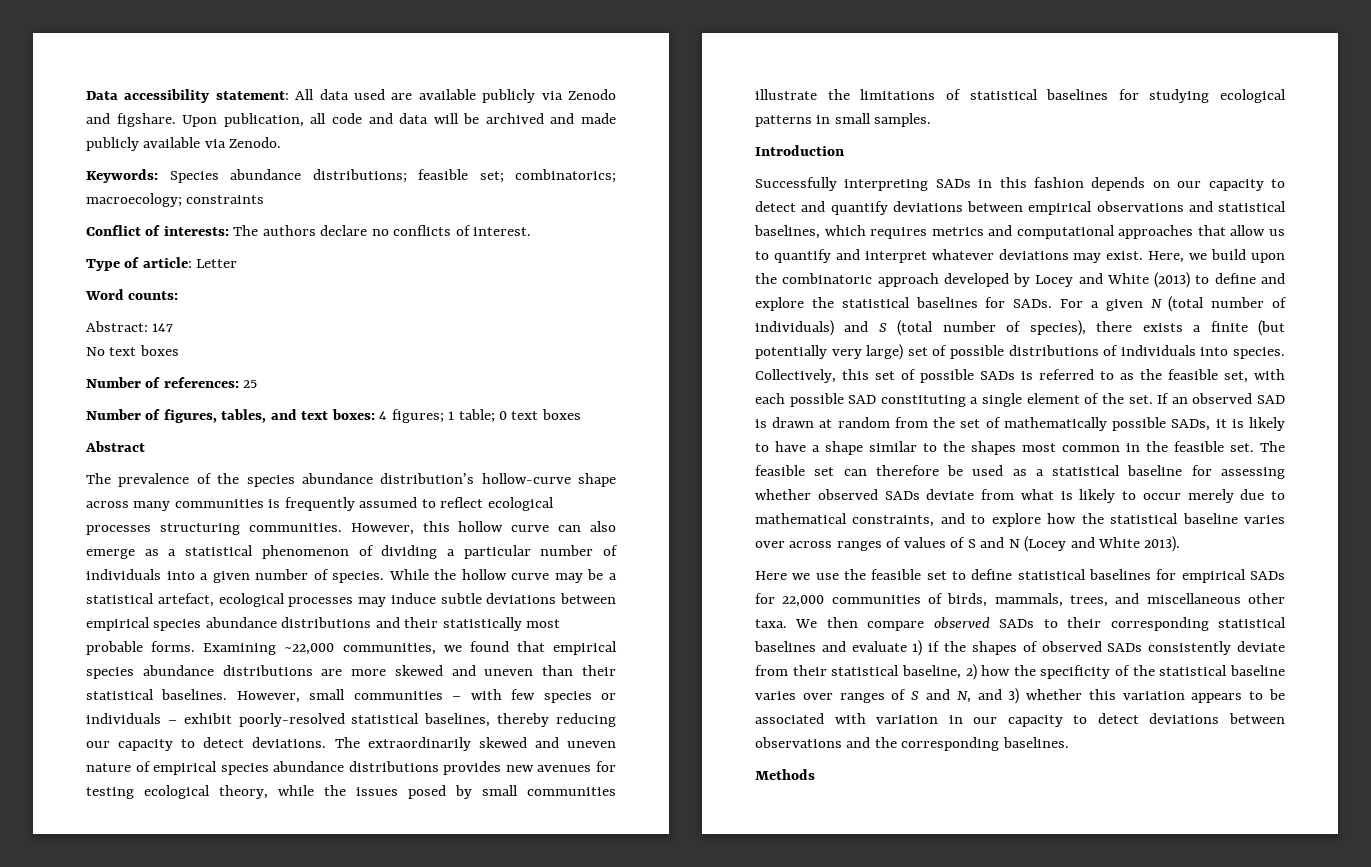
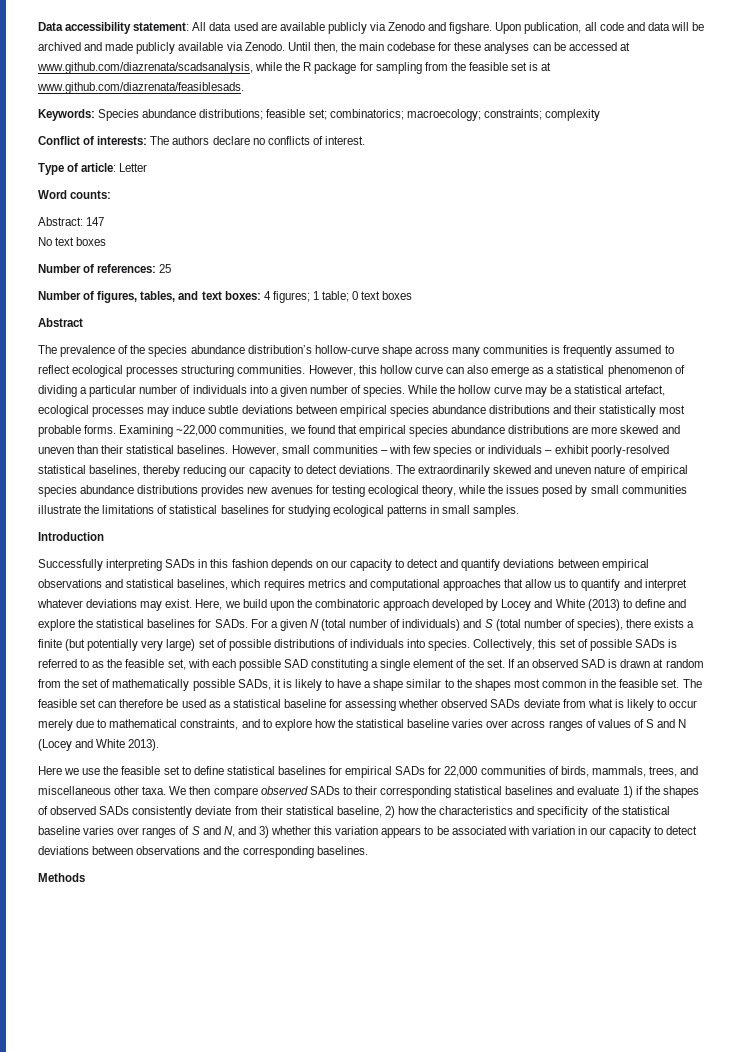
(282, 142) none -> [287,42,630,54] [37,62,552,74] [37,82,244,94] Until then, the main codebase for these analyses can be accessed at www.github.com/diazrenata/scadsanalysis, while the R package for sampling from the feasible set is at www.github.com/diazrenata/feasiblesads.
[186,195,265,204] constraints -> [483,109,600,121] constraints; complexity
(1036, 670) none -> [439,806,535,815] characteristics and

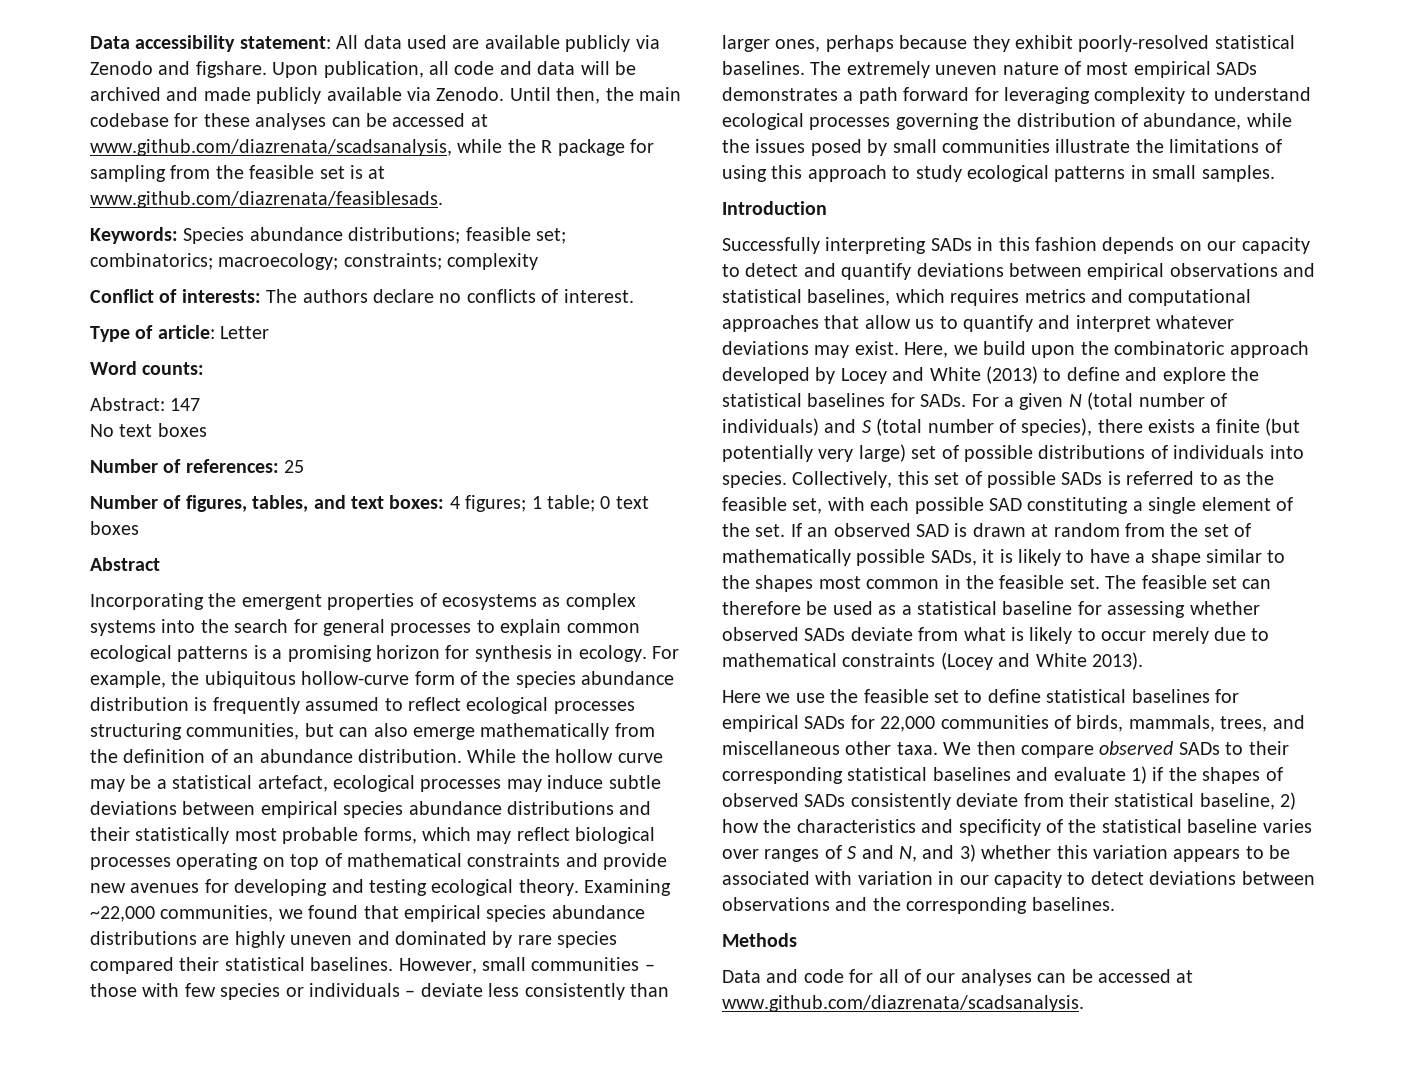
[38,345,549,357] The prevalence of the species abundance distribution’s hollow-curve shape across many communities -> [90,593,636,610] [90,619,640,636] [90,645,679,662] [90,671,675,688] [90,697,189,711] Incorporating the emergent properties of ecosystems as complex systems into the search for general processes to explain common ecological patterns is a promising horizon for synthesis in ecology. For example, the ubiquitous hollow-curve form of the species abundance distribution
[237,365,685,377] [38,385,406,397] communities. However, this hollow curve can also emerge as a statistical phenomenon of dividing a particular number of individuals into a given number of species. -> [186,723,655,740] [90,749,462,763] communities, but can also emerge mathematically from the definition of an abundance distribution.
[84,425,117,434] forms. -> [363,827,656,844] [90,853,668,870] [90,879,579,896] forms, which may reflect biological processes operating on top of mathematical constraints and provide new avenues for developing and testing ecological theory.
[591,425,680,434] [38,445,99,454] more skewed and uneven than -> [234,931,618,948] [90,957,174,974] highly uneven and dominated by rare species compared
(388, 452) none -> [90,983,137,997] those
[554,445,669,457] [38,465,688,477] [38,485,456,497] exhibit poorly-resolved statistical baselines, thereby reducing our capacity to detect deviations. The extraordinarily skewed and uneven nature of empirical species abundance distributions provides new avenues for testing ecological theory, -> [420,983,669,1000] [722,35,1295,52] [722,61,1258,78] [722,87,1312,104] [722,113,1242,130] deviate less consistently than larger ones, perhaps because they exhibit poorly-resolved statistical baselines. The extremely uneven nature of most empirical SADs demonstrates a path forward for leveraging complexity to understand ecological processes governing the distribution of abundance,
[169,505,330,517] statistical baselines for studying -> [722,165,962,182] using this approach to study
[180,719,687,731] constraints, and to explore how the statistical baseline varies over across ranges of values of S and N -> [842,653,936,667] constraints
(85, 877) none -> [722,969,1194,986] [722,995,1084,1012] // Data and code for all of our analyses can be accessed at www.github.com/diazrenata/scadsanalysis.

